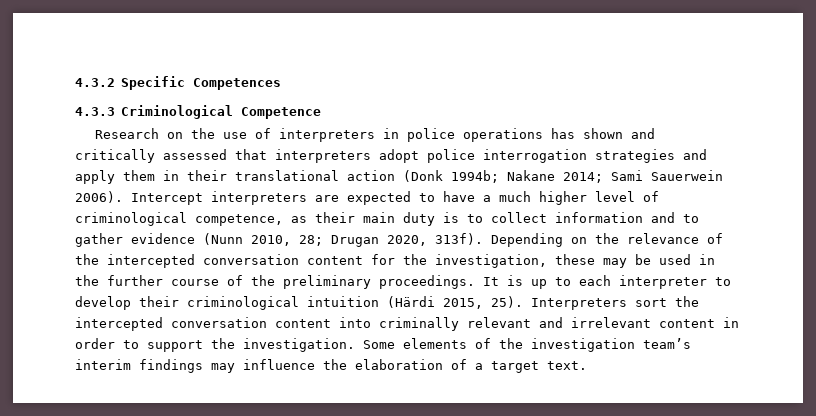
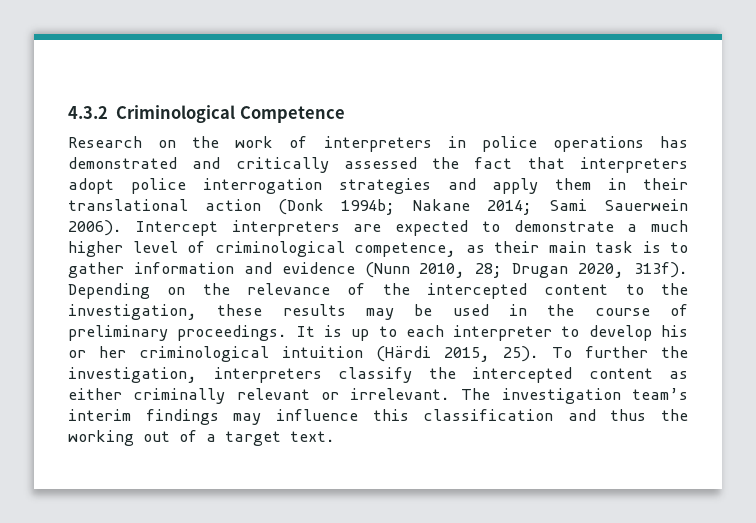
[121,76,282,90] [75,107,115,116] Specific Competences // 4.3.3 -> (108, 112) none
[223,132,248,139] use -> [235,136,274,148] work
[583,128,624,139] shown -> [68,157,177,169] demonstrated
(227, 154) none -> [432,157,513,169] the fact
[443,191,475,202] have -> [513,220,614,232] demonstrate
[403,212,435,226] duty -> [595,241,633,253] task
[491,212,547,223] collect -> [68,262,124,278] gather
[683,214,699,223] [75,233,123,247] to gather -> (272, 268) none
[203,254,395,265] conversation content for -> [544,284,644,295] content to
(595, 259) none -> [282,304,346,316] results
[107,275,163,286] further -> (575, 310) none
[251,275,275,286] the -> (688, 310) none
[139,296,179,307] their -> [661,325,688,337] [68,346,126,358] his or her
[531,296,699,310] [75,317,739,331] [75,338,523,352] Interpreters sort the intercepted conversation content into criminally relevant and irrelevant content in order to support the investigation. Some elements of the -> [552,346,688,358] [68,367,688,383] [68,388,491,404] To further the investigation, interpreters classify the intercepted content as either criminally relevant or irrelevant. The
[323,359,443,370] the elaboration -> [372,409,688,421] [68,430,170,446] this classification and thus the working out

